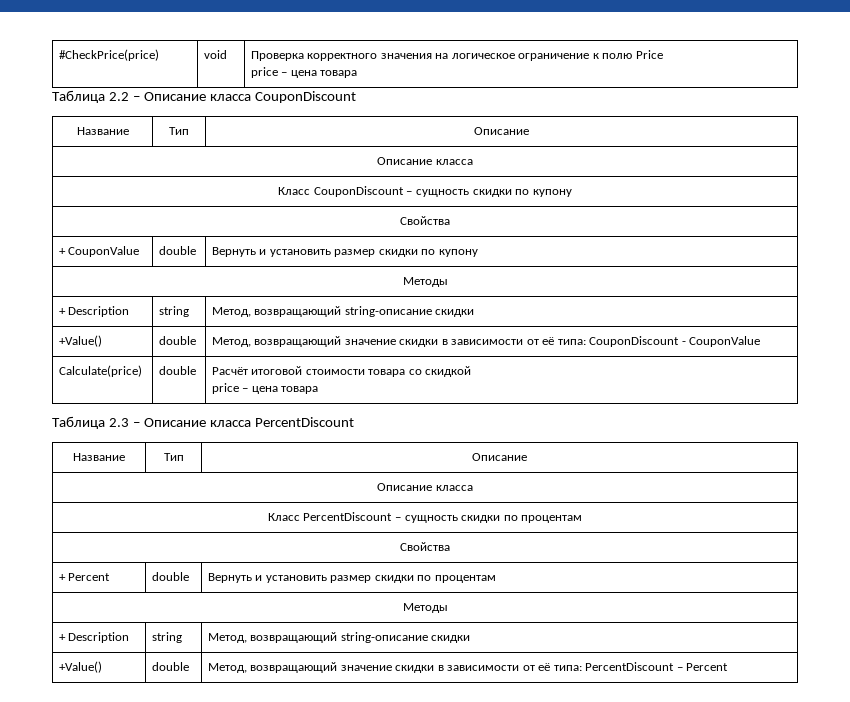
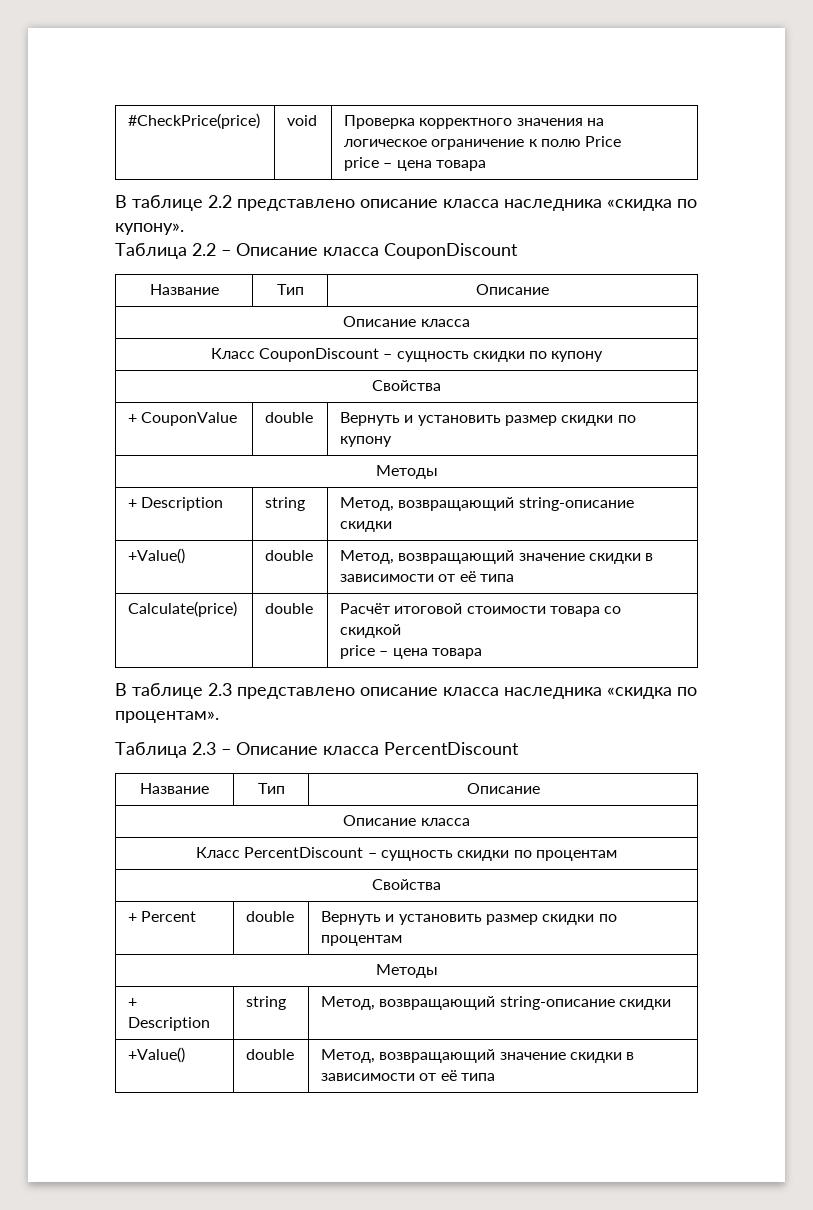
(358, 74) none -> [115,195,697,211] [115,223,184,235] // В таблице 2.2 представлено описание класса наследника «скидка по купону».
[557,336,761,347] типа: CouponDiscount - CouponValue -> [480,574,515,582] типа
(319, 390) none -> [115,683,697,699] [115,711,219,723] // В таблице 2.3 представлено описание класса наследника «скидка по процентам».
[553,662,729,671] типа: PercentDiscount – Percent -> [461,1073,496,1081] типа

